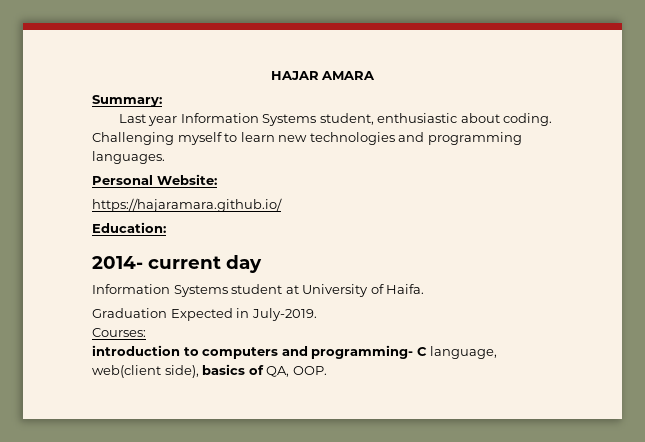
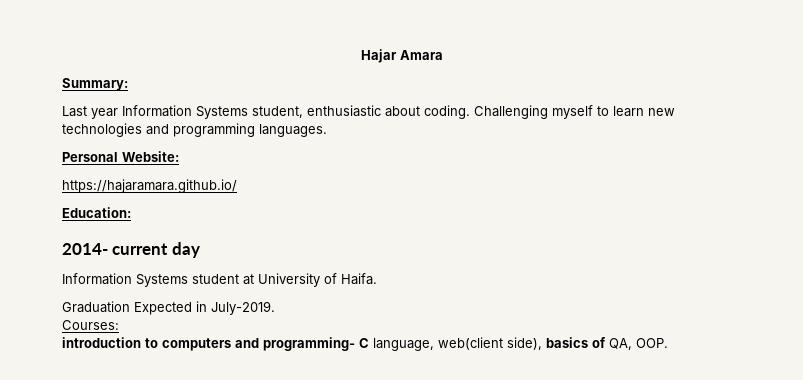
[270,71,376,80] HAJAR AMARA -> [360,49,443,63] Hajar Amara

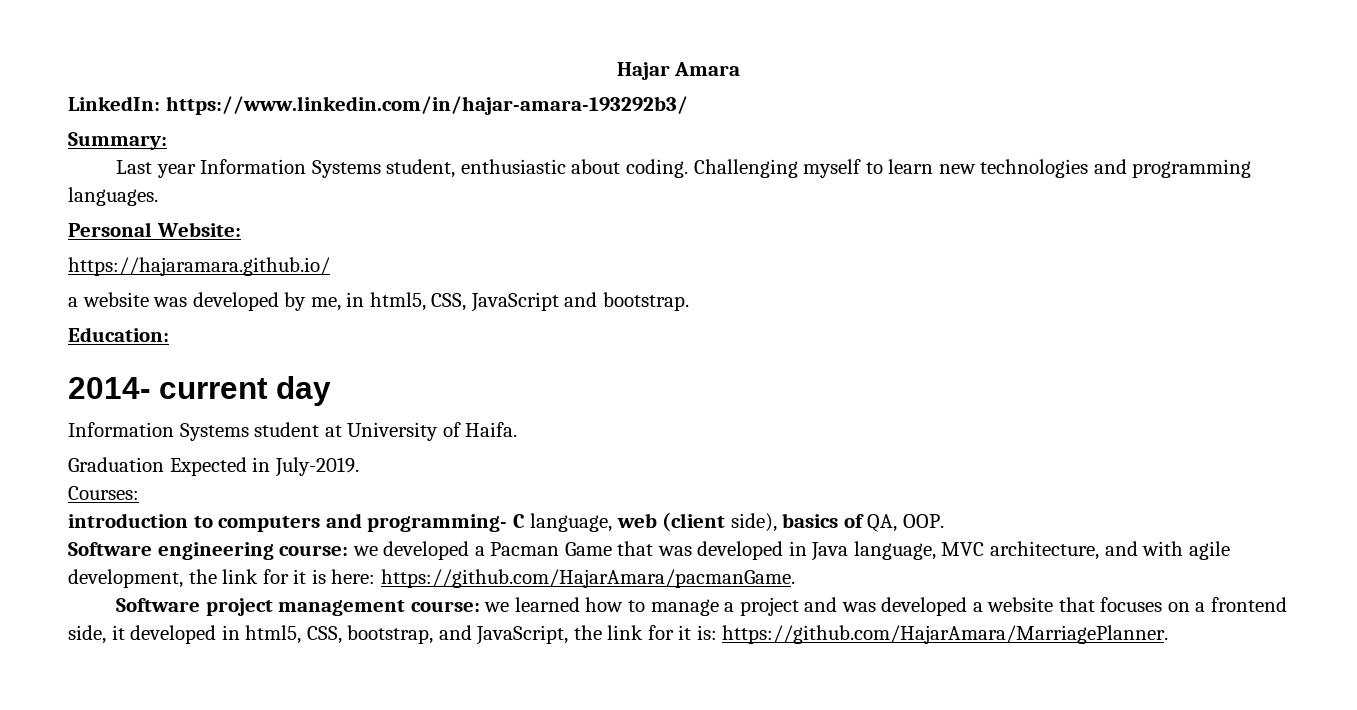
(443, 55) none -> [68,96,688,115] // LinkedIn: https://www.linkedin.com/in/hajar-amara-193292b3/
(237, 186) none -> [68,292,689,312] // a website was developed by me, in html5, CSS, JavaScript and bootstrap.
[438,337,503,350] web(client -> [616,512,726,532] web (client
(668, 343) none -> [68,541,1230,561] [68,569,795,588] [116,597,1287,616] [68,625,1169,645] // Software engineering course: we developed a Pacman Game that was developed in Java language, MVC architecture, and with agile development, the link for it is here: https://github.com/HajarAmara/pacmanGame. // Software project management course: we learned how to manage a project and was developed a website that focuses on a frontend side, it developed in html5, CSS, bootstrap, and JavaScript, the link for it is: https://github.com/HajarAmara/MarriagePlanner.

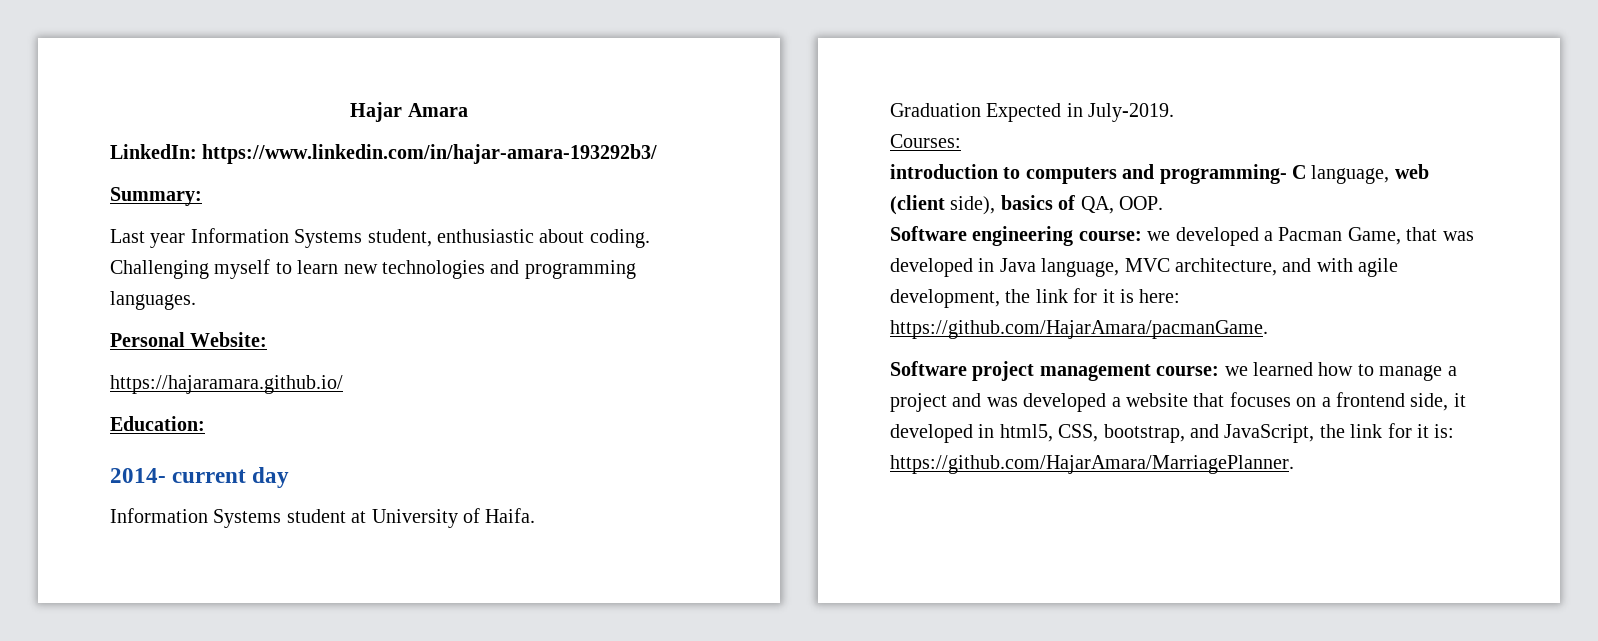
[68,292,689,312] // a website was developed by me, in html5, CSS, JavaScript and bootstrap. -> (343, 384) none
[564,542,612,556] Game -> [1347,227,1401,245] Game,

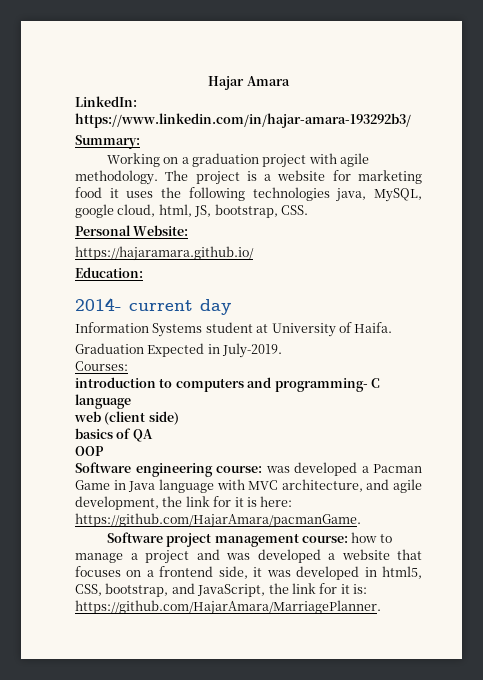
[110,228,650,248] [110,259,636,279] [110,291,196,310] Last year Information Systems student, enthusiastic about coding. Challenging myself to learn new technologies and programming languages. -> [106,153,370,168] [75,170,422,185] [75,187,422,202] [75,204,308,218] Working on a graduation project with agile methodology. The project is a website for marketing food it uses the following technologies java, MySQL, google cloud, html, JS, bootstrap, CSS.
[1311,165,1390,184] language, -> [75,394,131,409] language //
[950,196,996,215] side), -> [148,411,179,425] side) //
[1080,196,1163,214] QA, OOP. -> [132,429,153,442] [75,446,104,456] QA // OOP
[1147,231,1171,241] we -> [265,466,290,473] was
[1347,227,1474,245] [890,258,1120,277] Game, that was developed in Java language, -> [75,479,245,493] Game in Java language with
[1316,258,1353,272] with -> (390, 484) none
[1224,362,1313,376] we learned -> (349, 539) none
(1466, 400) none -> [266,570,291,577] was

